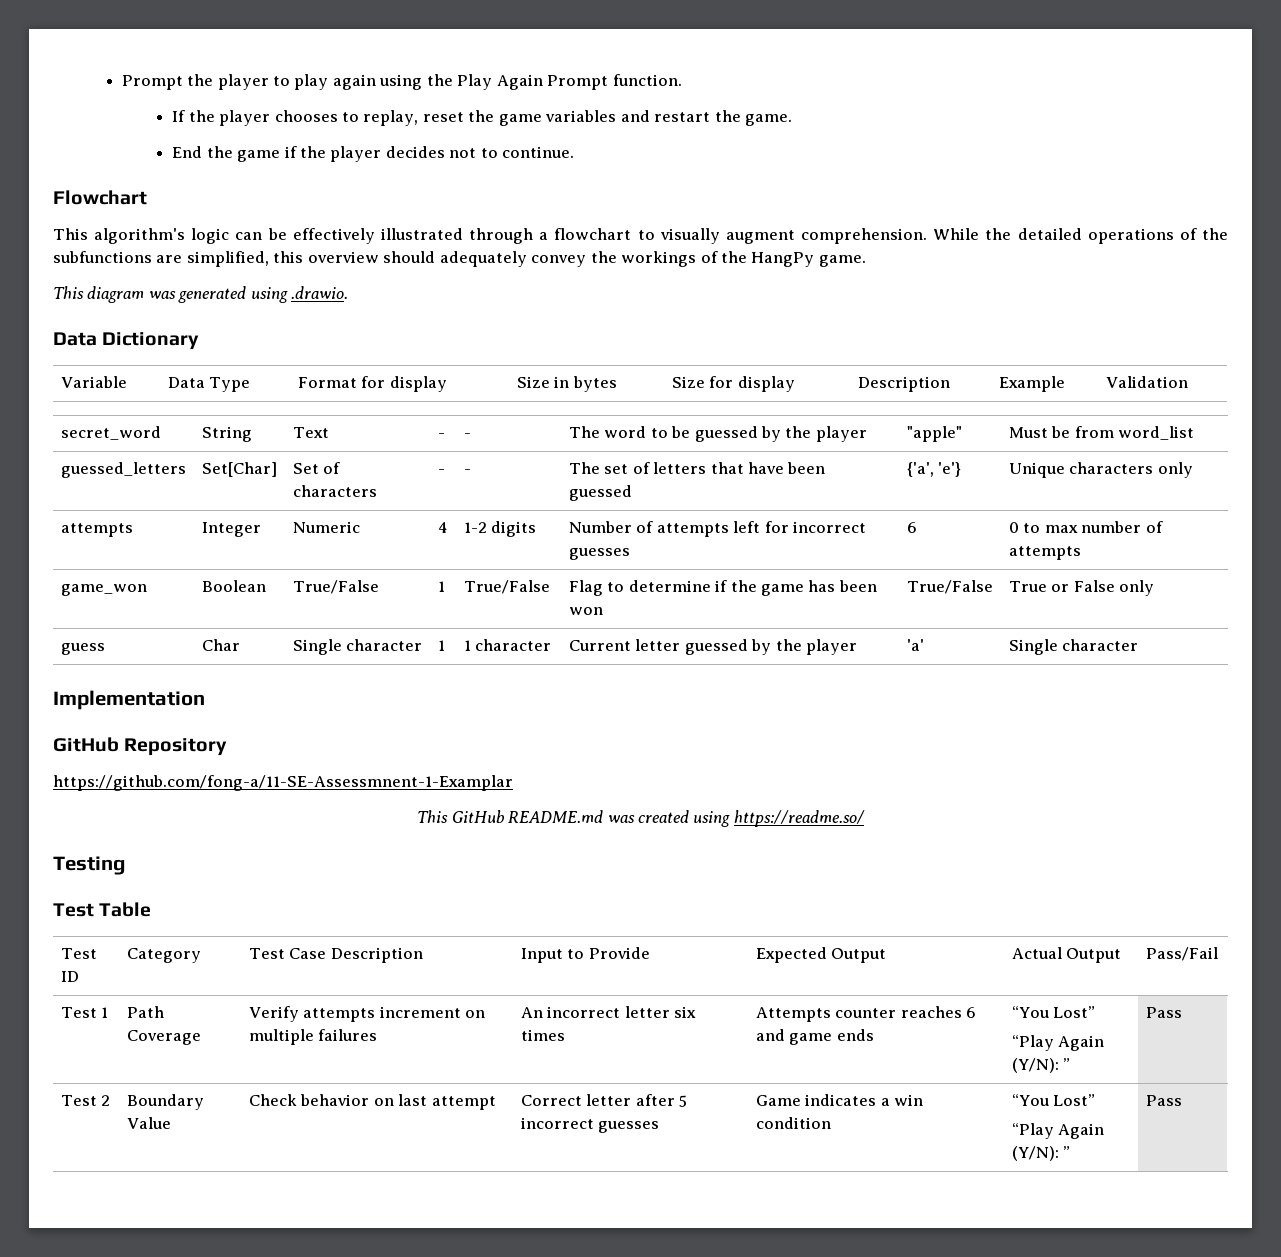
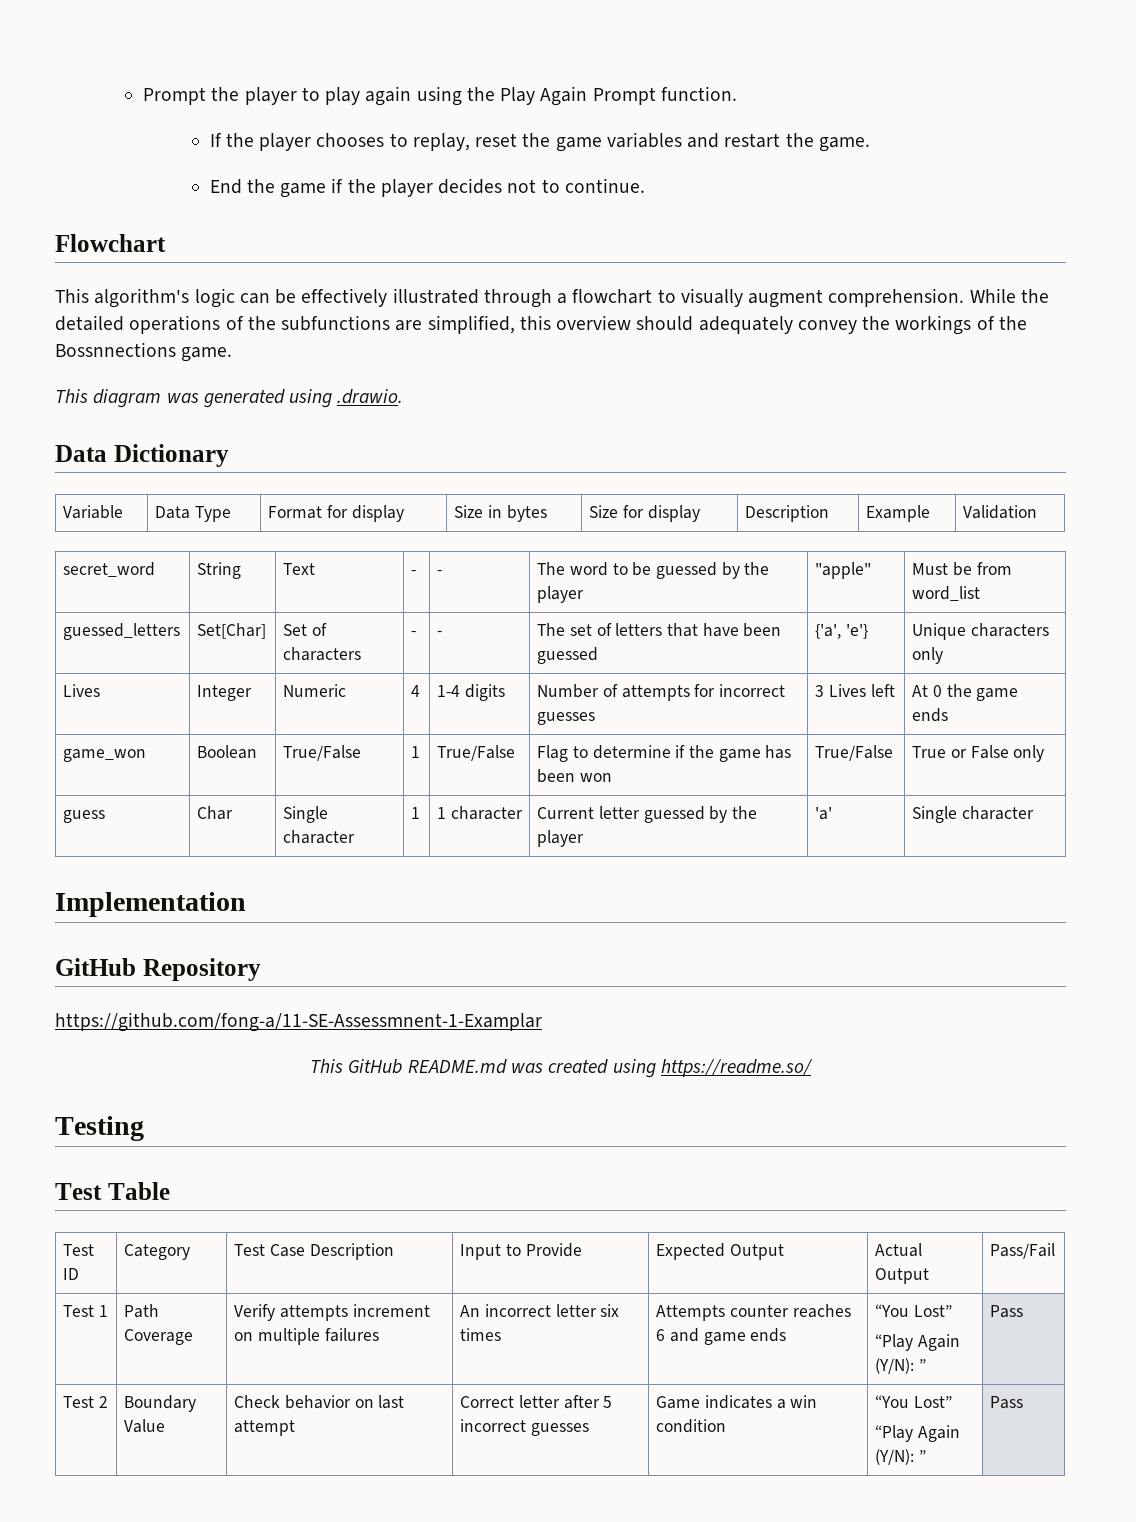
[751,252,815,267] HangPy -> [55,342,176,357] Bossnnections
[60,523,133,537] attempts -> [63,684,101,697] Lives
[463,522,487,533] 1-2 -> [437,685,461,697] 1-4
[733,521,761,533] left -> (690, 693) none
[906,522,917,533] [1008,521,1163,533] [1008,546,1081,560] 6 | 0 to max number of attempts -> [815,684,895,697] [912,684,1019,701] [912,708,949,722] 3 Lives left | At 0 the game ends

